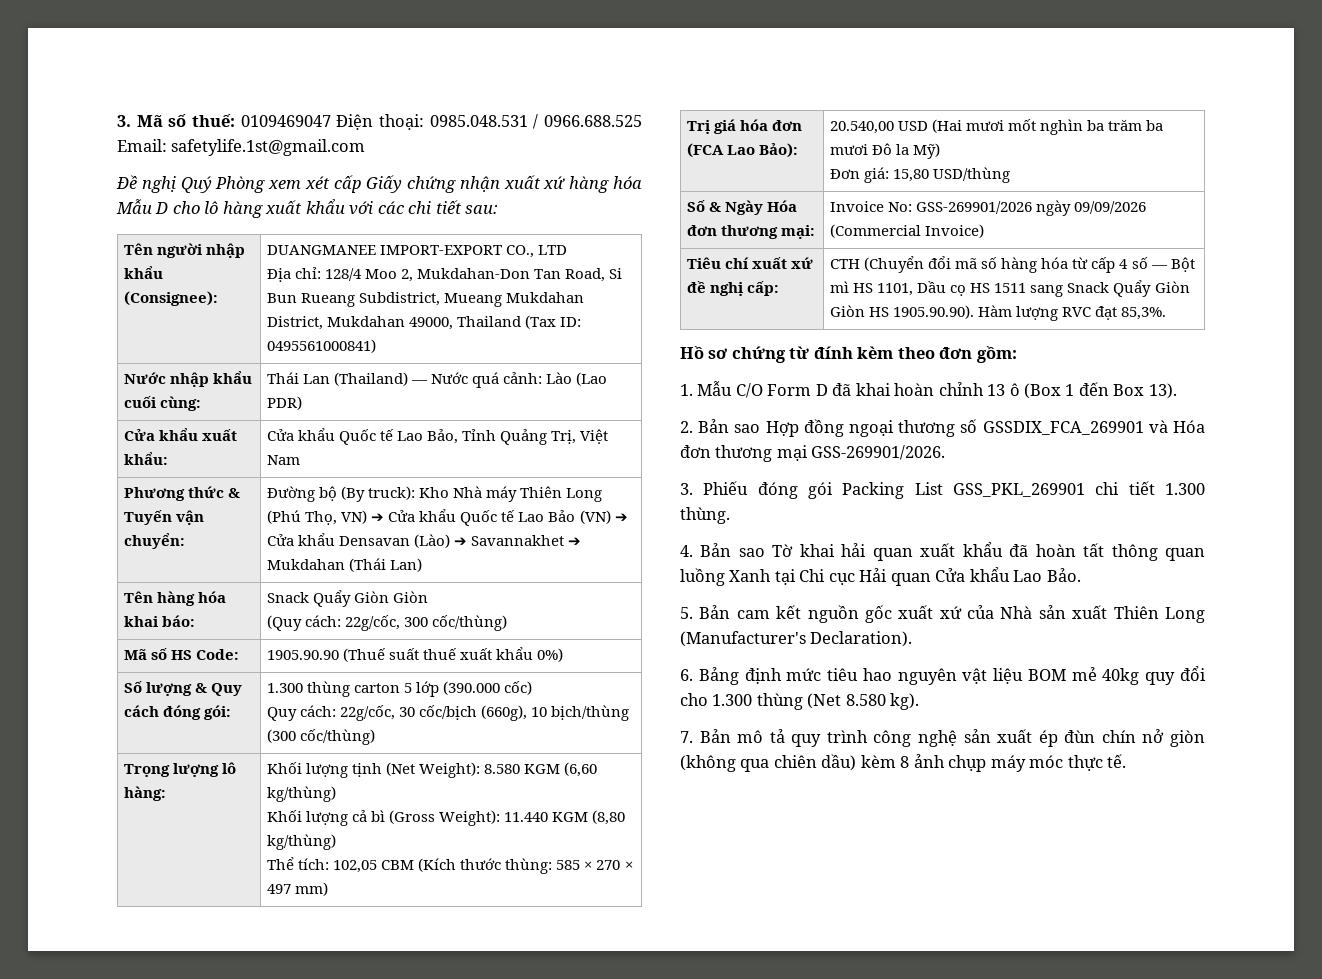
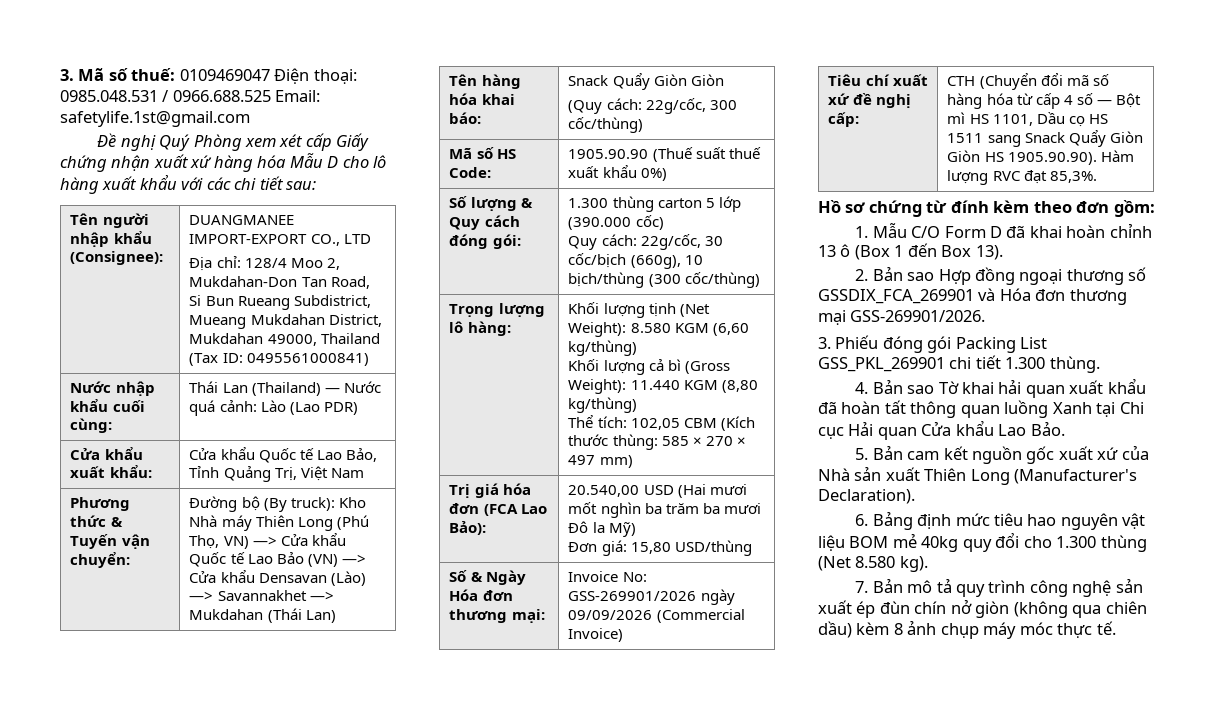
[371,513,385,522] ➔ -> [252,536,277,546] —>
[614,513,628,522] ➔ -> [341,554,366,564] —>
[454,535,582,546] ➔ Savannakhet ➔ -> [189,590,334,601] —> Savannakhet —>

